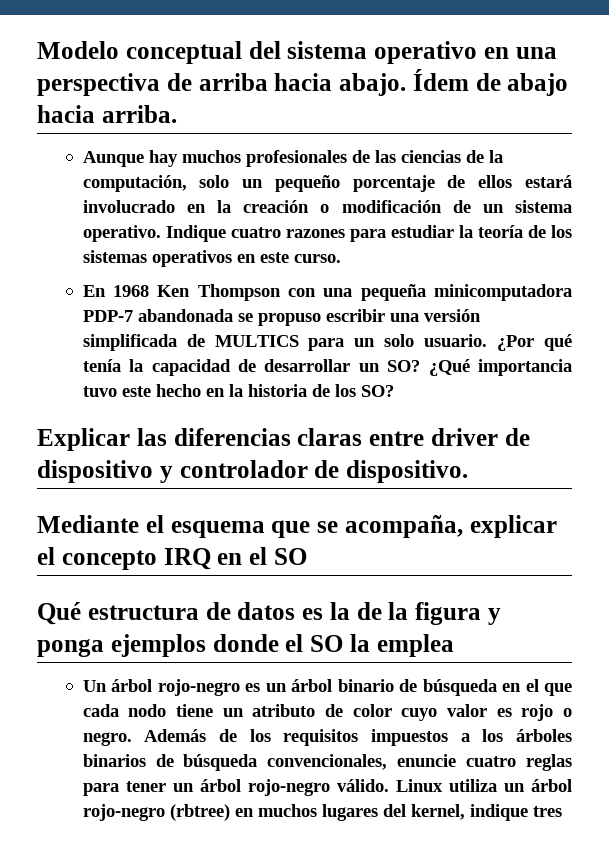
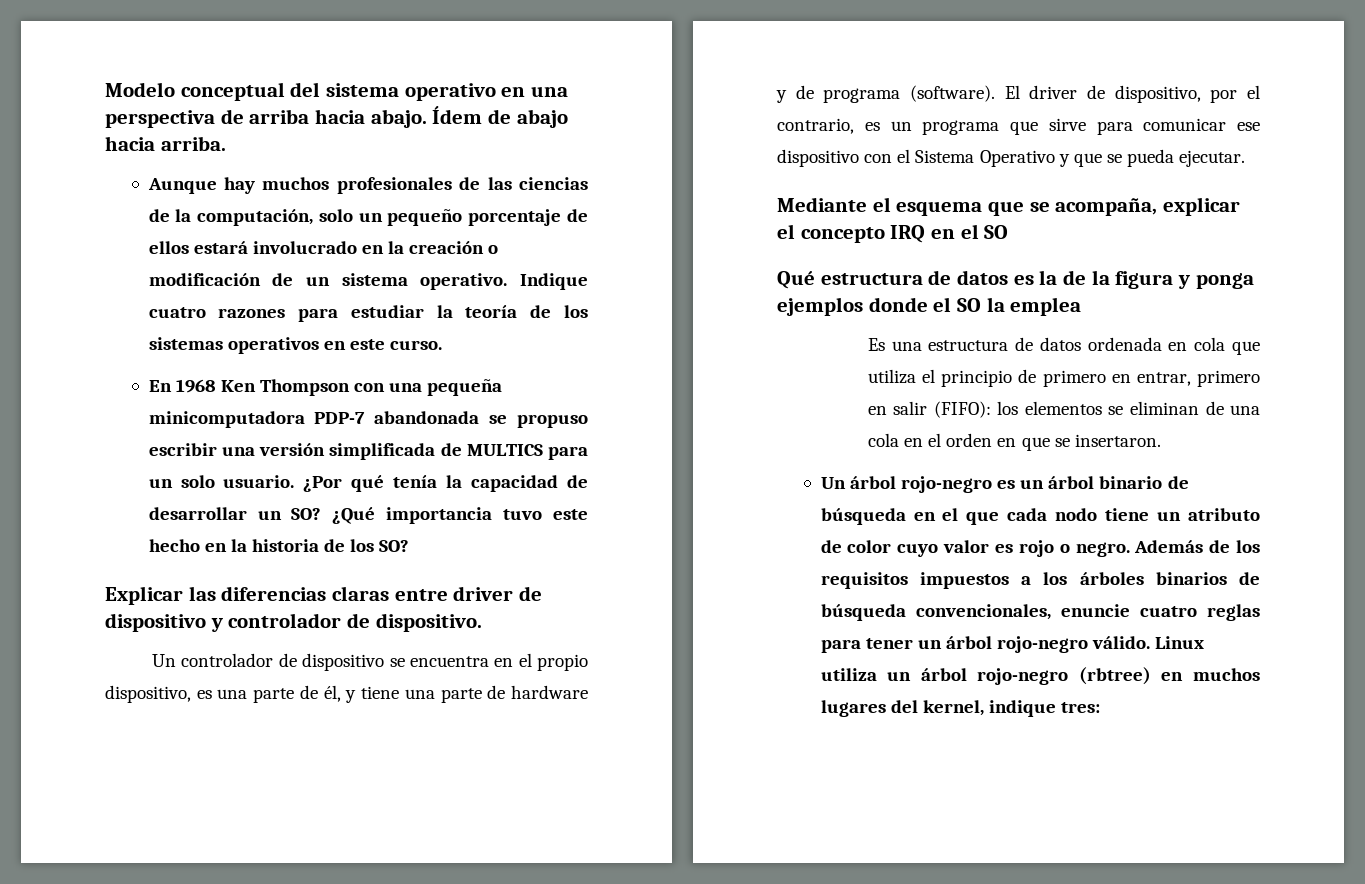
(468, 471) none -> [152,653,588,671] [105,685,588,703] [776,85,1260,103] [777,118,1260,135] [777,149,1246,167] // Un controlador de dispositivo se encuentra en el propio dispositivo, es una parte de él, y tiene una parte de hardware y de programa (software). El driver de dispositivo, por el contrario, es un programa que sirve para comunicar ese dispositivo con el Sistema Operativo y que se pueda ejecutar.
(454, 645) none -> [867,337,1260,355] [867,369,1260,387] [867,401,1260,418] [867,433,1161,451] // Es una estructura de datos ordenada en cola que utiliza el principio de primero en entrar, primero en salir (FIFO): los elementos se eliminan de una cola en el orden en que se insertaron.
[532,806,562,817] tres -> [1061,702,1101,713] tres:

